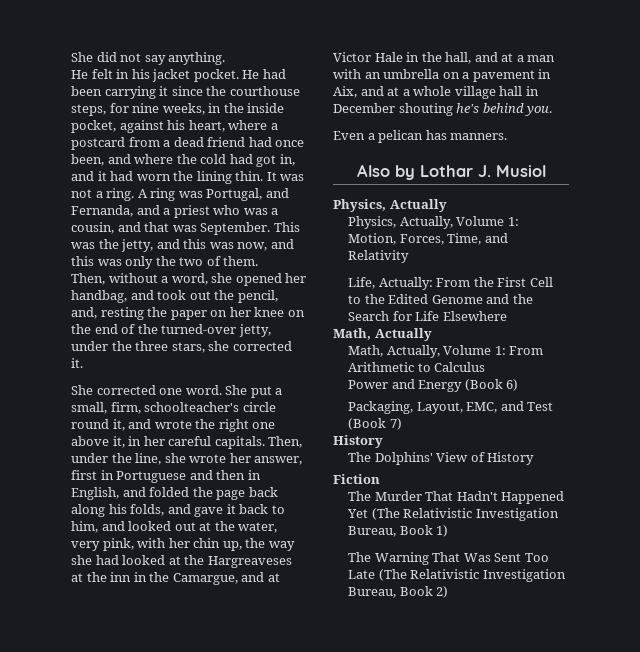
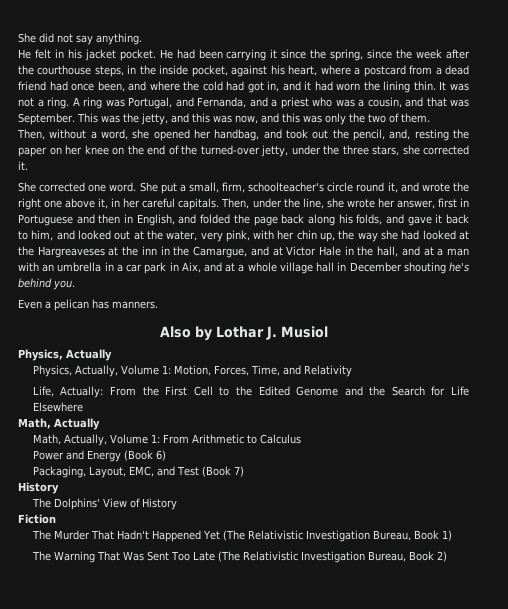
[229,86,300,96] [71,103,205,116] courthouse steps, for nine weeks, -> [330,49,470,61] [18,65,124,77] spring, since the week after the courthouse steps,
[442,70,535,82] on a pavement -> [104,262,167,274] in a car park

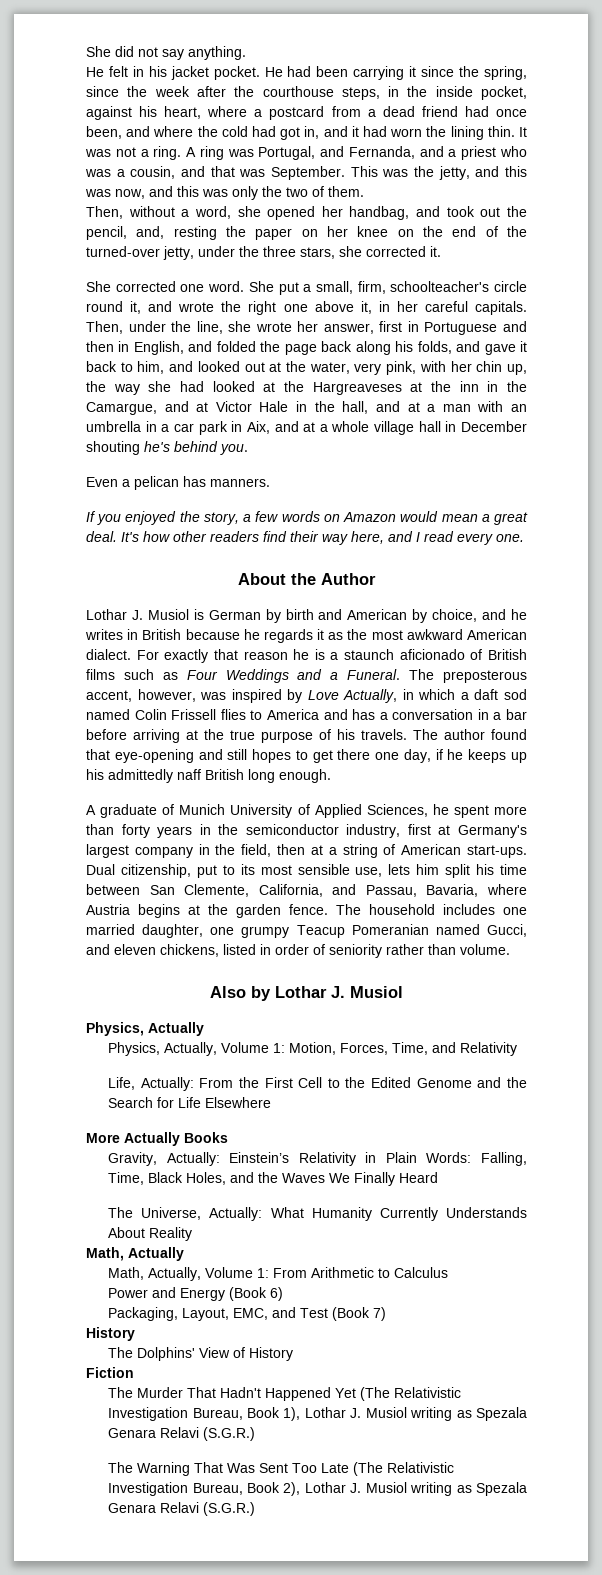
(158, 305) none -> [86,511,528,525] [86,531,524,545] [238,573,376,585] [86,609,527,623] [85,629,527,643] [86,649,527,663] [86,669,527,683] [86,689,527,703] [86,709,527,720] [86,729,527,743] [86,749,527,763] [86,769,331,783] [86,804,527,818] [86,824,527,838] [86,844,527,858] [86,864,527,878] [86,884,527,897] [86,904,527,918] [86,924,527,938] [86,944,510,958] // If you enjoyed the story, a few words on Amazon would mean a great deal. It's how other readers find their way here, and I read every one. // About the Author // Lothar J. Musiol is German by birth and American by choice, and he writes in British because he regards it as the most awkward American dialect. For exactly that reason he is a staunch aficionado of British films such as Four Weddings and a Funeral. The preposterous accent, however, was inspired by Love Actually, in which a daft sod named Colin Frissell flies to America and has a conversation in a bar before arriving at the true purpose of his travels. The author found that eye-opening and still hopes to get there one day, if he keeps up his admittedly naff British long enough. // A graduate of Munich University of Applied Sciences, he spent more than forty years in the semiconductor industry, first at Germany's largest company in the field, then at a string of American start-ups. Dual citizenship, put to its most sensible use, lets him split his time between San Clemente, California, and Passau, Bavaria, where Austria begins at the garden fence. The household includes one married daughter, one grumpy Teacup Pomeranian named Gucci, and eleven chickens, listed in order of seniority rather than volume.
(83, 407) none -> [86,1132,228,1146] [108,1152,528,1166] [108,1172,439,1186] [108,1207,527,1221] [108,1227,193,1241] // More Actually Books // Gravity, Actually: Einstein’s Relativity in Plain Words: Falling, Time, Black Holes, and the Waves We Finally Heard // The Universe, Actually: What Humanity Currently Understands About Reality
[441,530,452,541] 1) -> [283,1407,527,1421] [108,1427,256,1441] 1), Lothar J. Musiol writing as Spezala Genara Relavi (S.G.R.)
[436,551,447,562] 2) -> [283,1482,527,1496] [108,1502,256,1516] 2), Lothar J. Musiol writing as Spezala Genara Relavi (S.G.R.)

